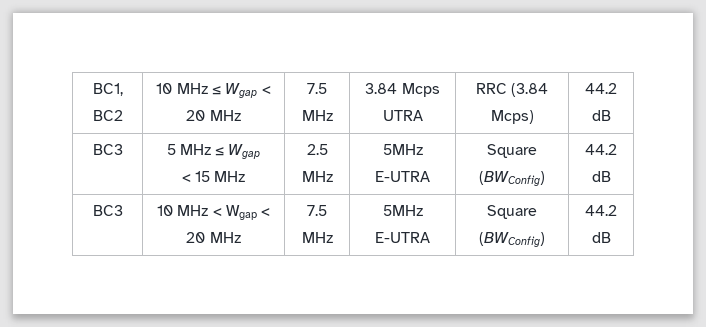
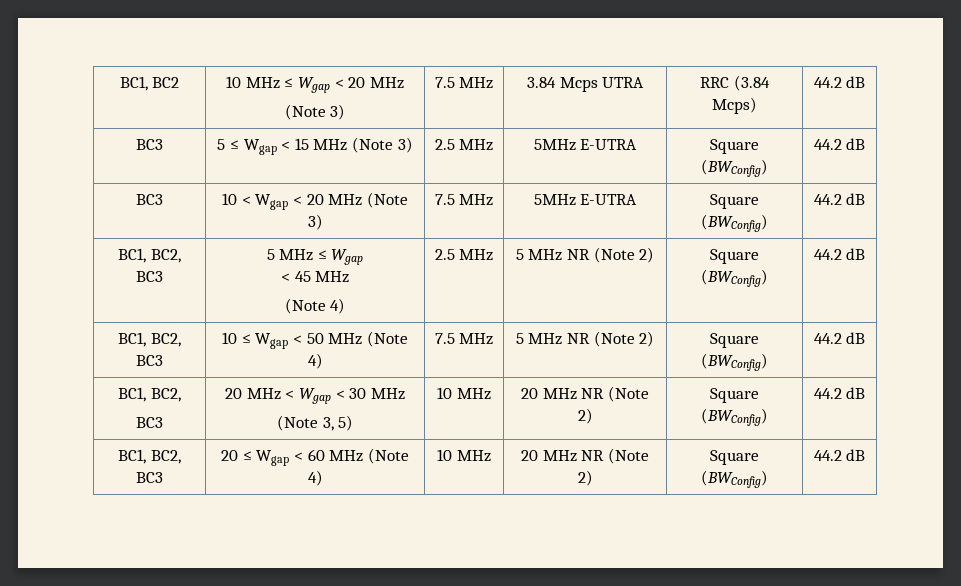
(241, 115) none -> [284,104,346,120] // (Note 3)
[179,144,261,159] MHz ≤ Wgap // -> [230,139,277,155] ≤ Wgap
(246, 176) none -> [351,137,413,153] (Note 3)
[177,205,209,216] MHz -> (238, 199) none
(241, 237) none -> [366,192,408,208] [307,214,323,230] (Note 3)
(611, 237) none -> [118,248,181,263] [136,271,163,282] [266,249,364,265] [280,271,350,283] [284,298,346,314] [434,249,494,261] [515,247,655,263] [710,249,759,264] [701,269,768,287] [813,248,866,260] [118,332,181,347] [136,355,163,366] [222,331,408,349] [307,353,323,369] [434,333,494,345] [515,331,655,347] [710,333,759,348] [701,353,768,371] [813,332,866,344] [118,387,181,402] [136,417,163,428] [225,388,405,404] [276,415,354,431] [437,387,491,400] [521,386,649,402] [577,408,593,424] [710,388,759,403] [701,408,768,426] [813,387,866,399] [118,449,181,464] [136,472,163,483] [221,448,409,466] [307,470,323,486] [437,449,491,462] [521,448,649,464] [577,470,593,486] [710,450,759,465] [701,470,768,488] [813,449,866,461] // BC1, BC2, BC3 | 5 MHz ≤ Wgap // < 45 MHz // (Note 4) | 2.5 MHz | 5 MHz NR (Note 2) | Square (BWConfig) | 44.2 dB // BC1, BC2, BC3 | 10 ≤ Wgap < 50 MHz (Note 4) | 7.5 MHz | 5 MHz NR (Note 2) | Square (BWConfig) | 44.2 dB // BC1, BC2, // BC3 | 20 MHz < Wgap < 30 MHz // (Note 3, 5) | 10 MHz | 20 MHz NR (Note 2) | Square (BWConfig) | 44.2 dB // BC1, BC2, BC3 | 20 ≤ Wgap < 60 MHz (Note 4) | 10 MHz | 20 MHz NR (Note 2) | Square (BWConfig) | 44.2 dB

